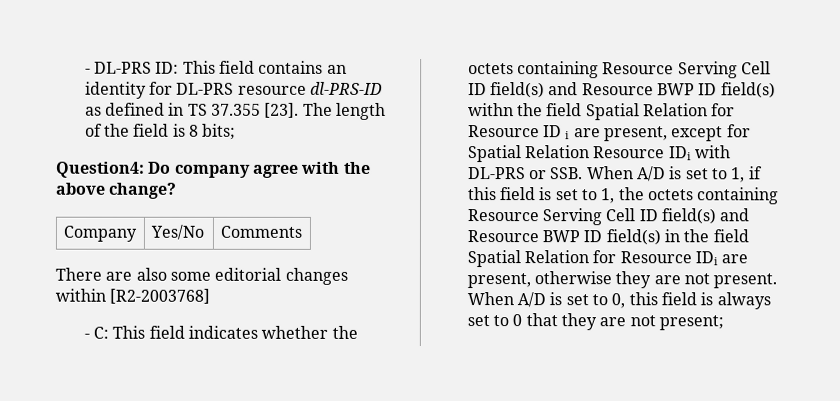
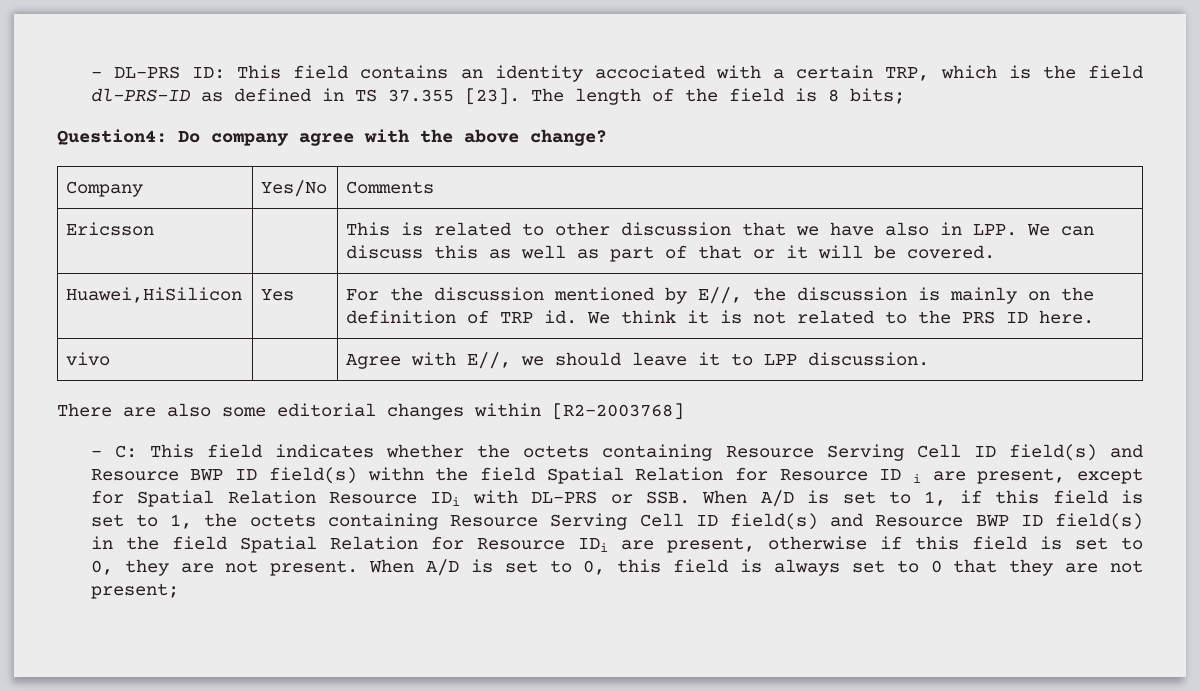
[148,81,307,95] for DL-PRS resource -> [594,65,1143,81] accociated with a certain TRP, which is the field
(302, 231) none -> [66,222,155,236] [346,222,1095,236] [346,245,996,262] [66,287,243,303] [261,289,295,301] [346,287,1095,304] [346,310,1095,324] [66,352,111,366] [346,352,930,369] // Ericsson | | This is related to other discussion that we have also in LPP. We can discuss this as well as part of that or it will be covered. // Huawei,HiSilicon | Yes | For the discussion mentioned by E//, the discussion is mainly on the definition of TRP id. We think it is not related to the PRS ID here. // vivo | | Agree with E//, we should leave it to LPP discussion.
(612, 278) none -> [879,536,1143,550] [90,560,113,575] if this field is set to 0,

